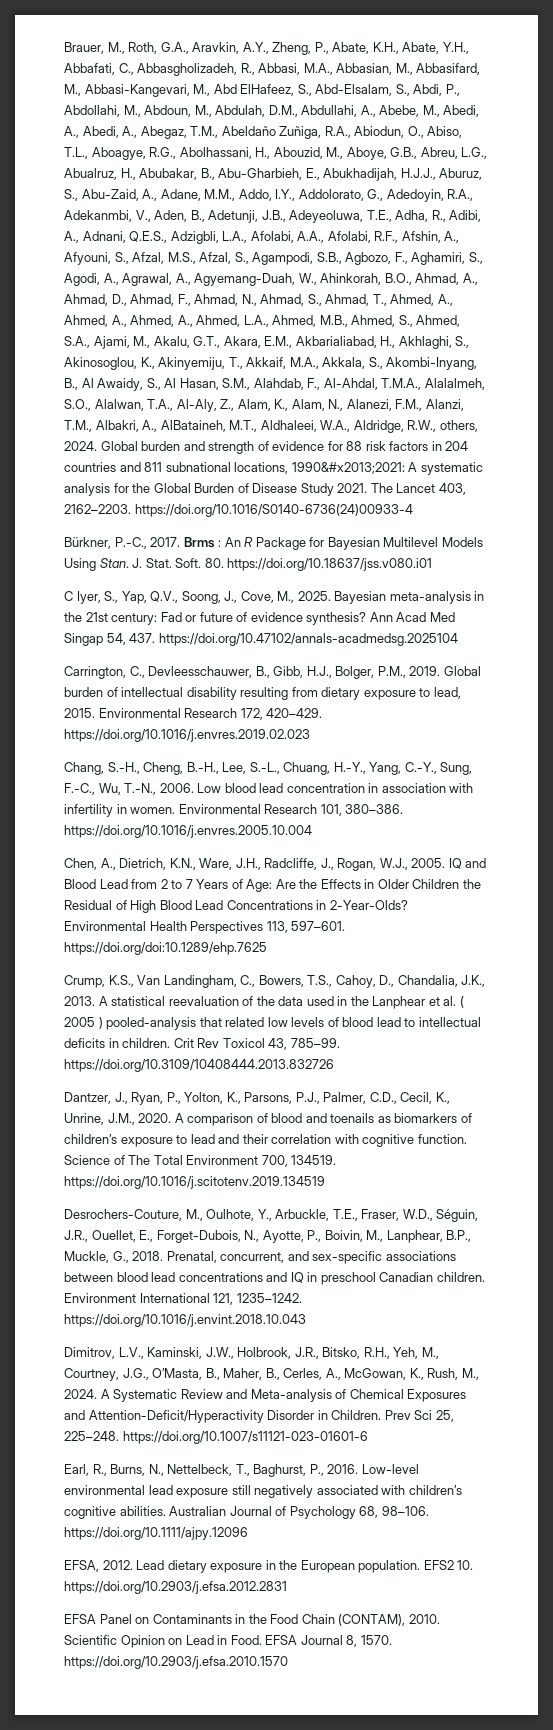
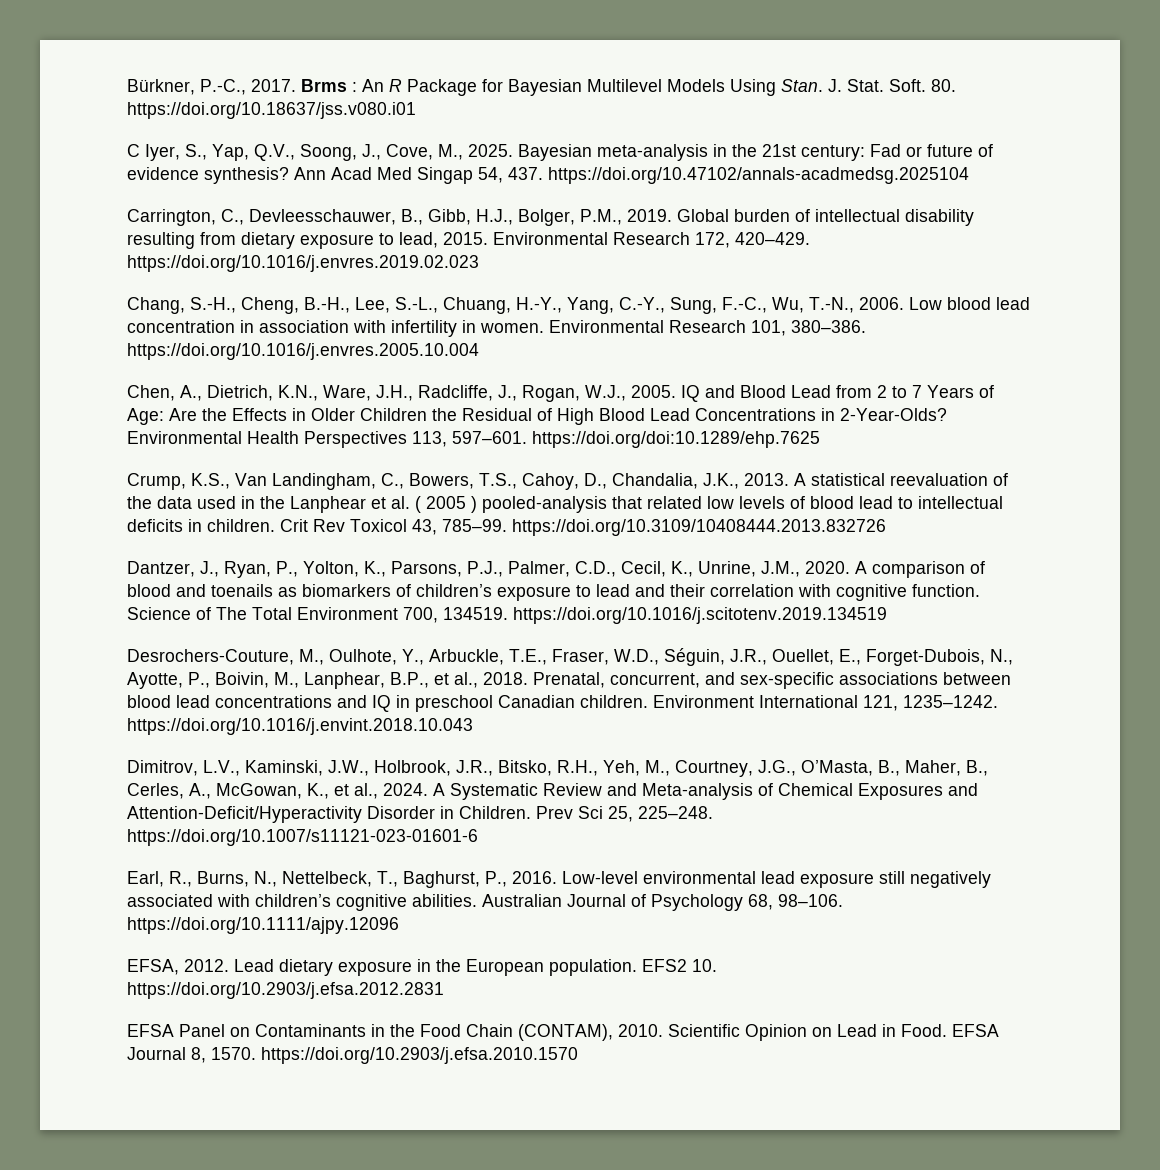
[64,42,469,55] [64,63,481,76] [64,84,460,97] [64,105,480,117] [64,126,463,139] [64,147,488,160] [64,168,483,181] [64,189,474,202] [64,210,482,223] [64,231,460,244] [64,252,483,265] [64,273,478,286] [64,294,453,306] [64,315,461,327] [64,336,470,349] [64,357,478,370] [64,378,485,391] [64,399,464,412] [64,420,478,433] [64,441,469,454] [64,462,483,475] [64,483,466,496] [64,504,413,517] Brauer, M., Roth, G.A., Aravkin, A.Y., Zheng, P., Abate, K.H., Abate, Y.H., Abbafati, C., Abbasgholizadeh, R., Abbasi, M.A., Abbasian, M., Abbasifard, M., Abbasi-Kangevari, M., Abd ElHafeez, S., Abd-Elsalam, S., Abdi, P., Abdollahi, M., Abdoun, M., Abdulah, D.M., Abdullahi, A., Abebe, M., Abedi, A., Abedi, A., Abegaz, T.M., Abeldaño Zuñiga, R.A., Abiodun, O., Abiso, T.L., Aboagye, R.G., Abolhassani, H., Abouzid, M., Aboye, G.B., Abreu, L.G., Abualruz, H., Abubakar, B., Abu-Gharbieh, E., Abukhadijah, H.J.J., Aburuz, S., Abu-Zaid, A., Adane, M.M., Addo, I.Y., Addolorato, G., Adedoyin, R.A., Adekanmbi, V., Aden, B., Adetunji, J.B., Adeyeoluwa, T.E., Adha, R., Adibi, A., Adnani, Q.E.S., Adzigbli, L.A., Afolabi, A.A., Afolabi, R.F., Afshin, A., Afyouni, S., Afzal, M.S., Afzal, S., Agampodi, S.B., Agbozo, F., Aghamiri, S., Agodi, A., Agrawal, A., Agyemang-Duah, W., Ahinkorah, B.O., Ahmad, A., Ahmad, D., Ahmad, F., Ahmad, N., Ahmad, S., Ahmad, T., Ahmed, A., Ahmed, A., Ahmed, A., Ahmed, L.A., Ahmed, M.B., Ahmed, S., Ahmed, S.A., Ajami, M., Akalu, G.T., Akara, E.M., Akbarialiabad, H., Akhlaghi, S., Akinosoglou, K., Akinyemiju, T., Akkaif, M.A., Akkala, S., Akombi-Inyang, B., Al Awaidy, S., Al Hasan, S.M., Alahdab, F., Al-Ahdal, T.M.A., Alalalmeh, S.O., Alalwan, T.A., Al-Aly, Z., Alam, K., Alam, N., Alanezi, F.M., Alanzi, T.M., Albakri, A., AlBataineh, M.T., Aldhaleei, W.A., Aldridge, R.W., others, 2024. Global burden and strength of evidence for 88 risk factors in 204 countries and 811 subnational locations, 1990&#x2013;2021: A systematic analysis for the Global Burden of Disease Study 2021. The Lancet 403, 2162–2203. https://doi.org/10.1016/S0140-6736(24)00933-4 // -> (127, 87) none
[64,1251,129,1263] Muckle, G., -> [434,672,478,688] et al.,
[427,1368,479,1380] Rush, M., -> [334,783,378,799] et al.,

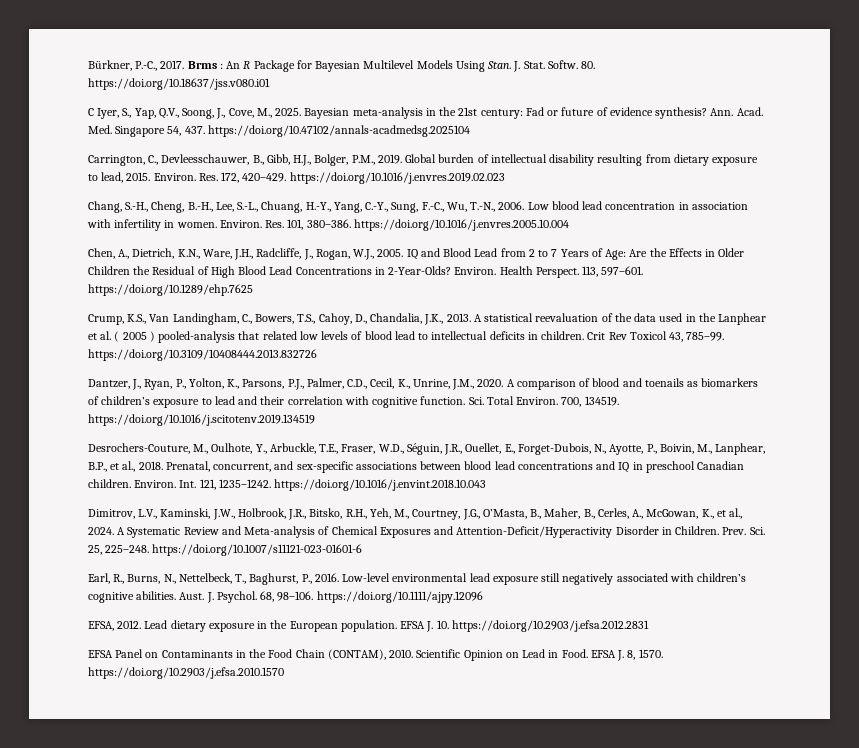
[889,79,926,92] Soft. -> [547,60,578,69] Softw.
[294,167,473,184] Ann Acad Med Singap -> [710,107,763,116] [88,125,166,137] Ann. Acad. Med. Singapore
[493,232,690,245] Environmental Research -> [153,173,218,181] Environ. Res.
[549,320,746,333] Environmental Research -> [219,220,285,228] Environ. Res.
[127,431,407,448] Environmental Health Perspectives -> [454,266,579,278] Environ. Health Perspect.
[532,431,820,448] https://doi.org/doi:10.1289/ehp.7625 -> [88,284,253,296] https://doi.org/10.1289/ehp.7625
[127,607,398,620] Science of The Total Environment -> [468,396,559,405] Sci. Total Environ.
[653,695,858,708] Environment International -> [134,480,197,488] Environ. Int.
[536,806,603,819] Prev Sci -> [722,527,765,535] Prev. Sci.
[482,894,743,911] Australian Journal of Psychology -> [179,591,257,603] Aust. J. Psychol.
[642,959,687,972] EFS2 -> [400,621,434,632] EFSA J.
[127,1047,186,1060] Journal -> [617,650,625,661] J.

